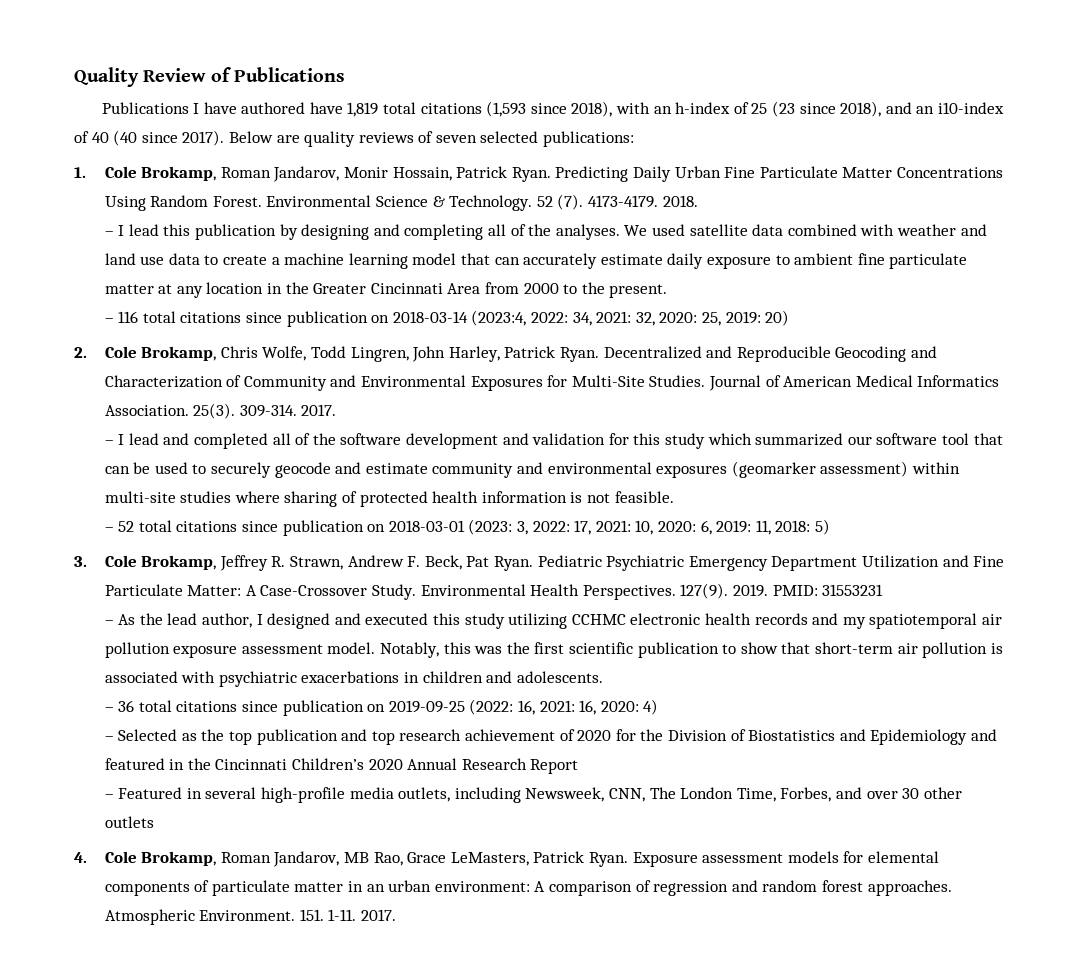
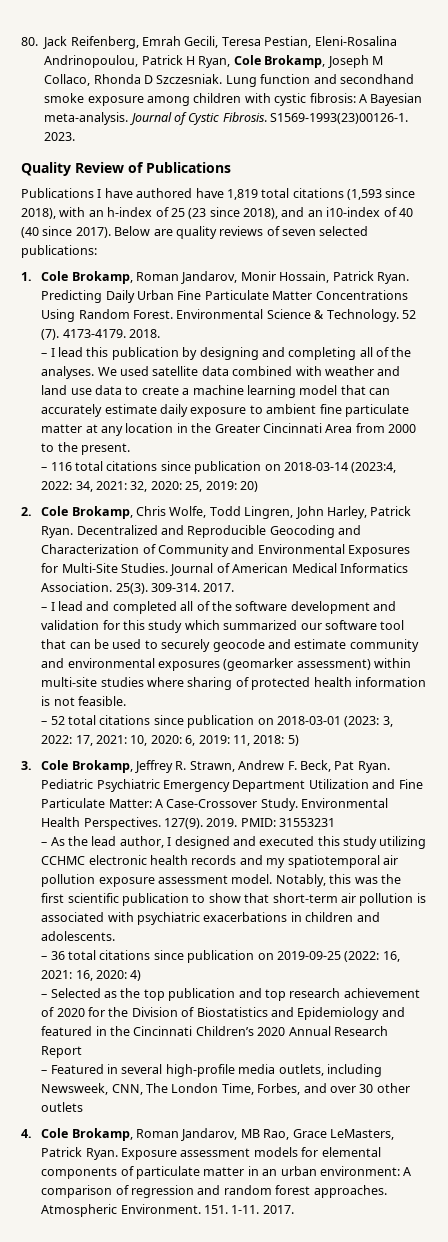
(74, 77) none -> [21,36,397,49] [44,55,383,68] [44,74,414,87] [44,93,423,106] [44,112,409,125] [44,132,76,141] 80. Jack Reifenberg, Emrah Gecili, Teresa Pestian, Eleni-Rosalina Andrinopoulou, Patrick H Ryan, Cole Brokamp, Joseph M Collaco, Rhonda D Szczesniak. Lung function and secondhand smoke exposure among children with cystic fibrosis: A Bayesian meta-analysis. Journal of Cystic Fibrosis. S1569-1993(23)00126-1. 2023. //

